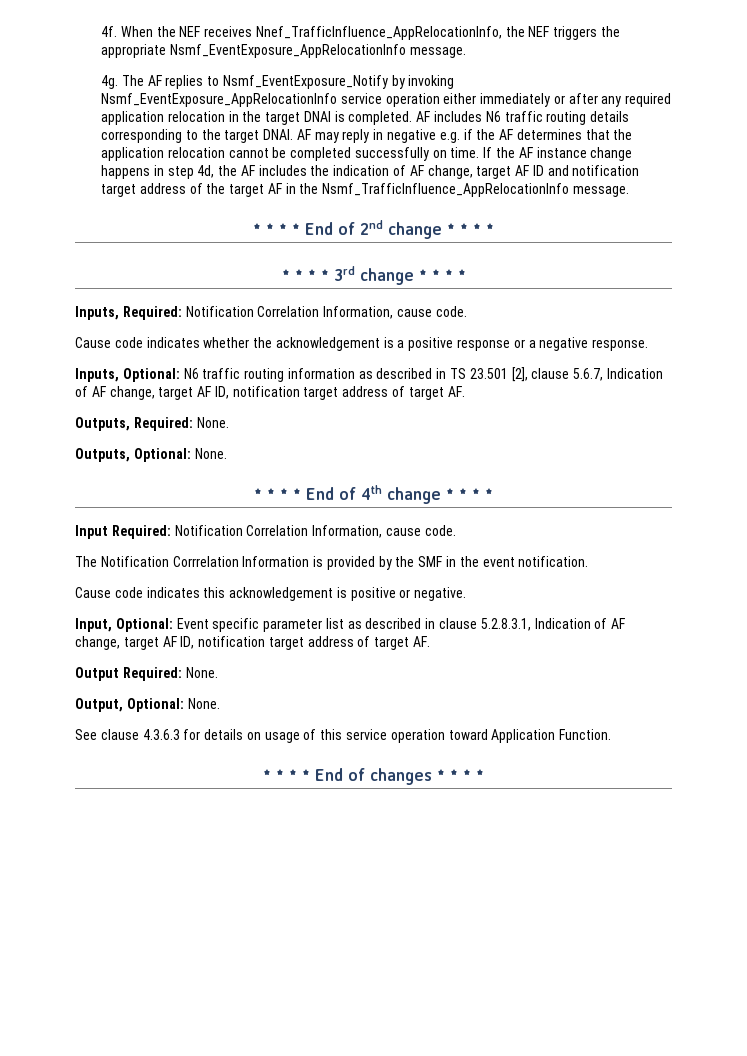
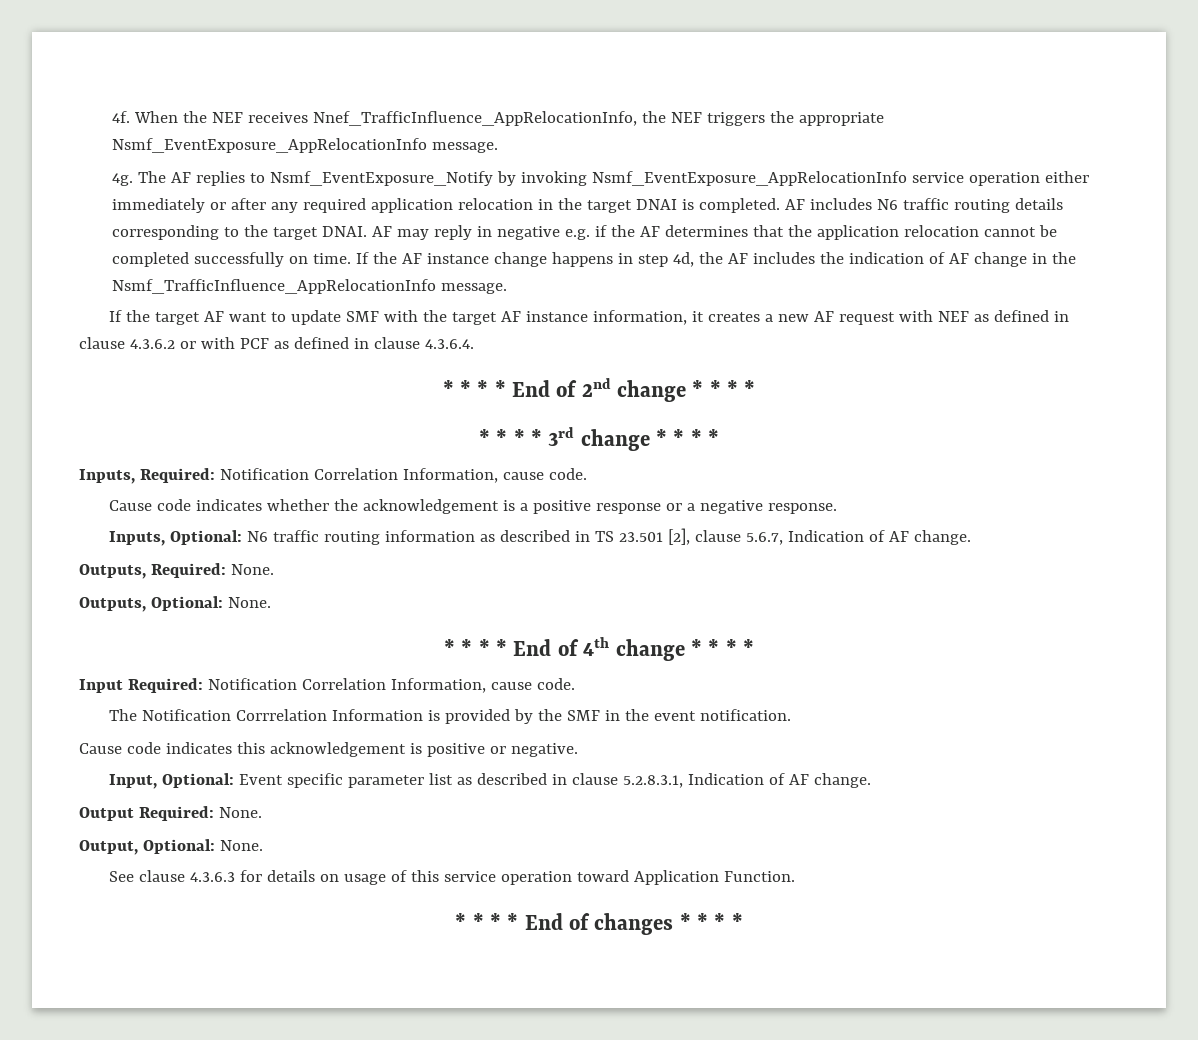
[427,165,640,179] [100,183,629,197] change, target AF ID and notification target address of the target AF in the Nsmf_TrafficInfluence_AppRelocationInfo message. -> [974,252,1077,267] [112,279,508,294] [109,310,1070,325] [79,337,474,349] change in the Nsmf_TrafficInfluence_AppRelocationInfo message. // If the target AF want to update SMF with the target AF instance information, it creates a new AF request with NEF as defined in clause 4.3.6.2 or with PCF as defined in clause 4.3.6.4.
[109,386,465,400] change, target AF ID, notification target address of target AF. -> [914,530,972,545] change.
[75,636,431,650] change, target AF ID, notification target address of target AF. -> [814,773,872,788] change.

